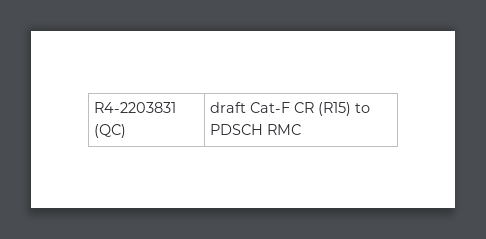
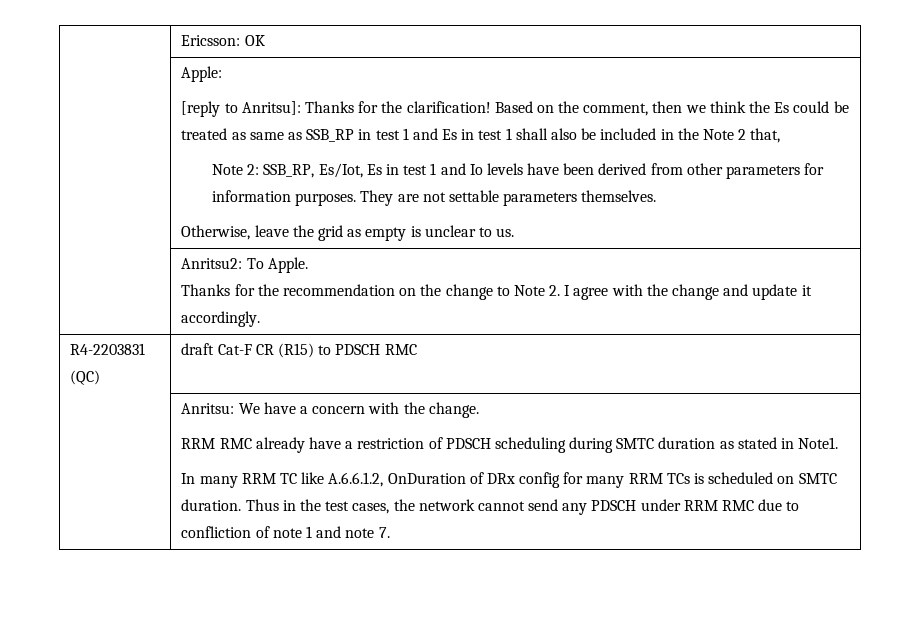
(94, 107) none -> [181,35,265,46] [181,66,223,82] [181,101,849,117] [181,128,781,143] [212,163,825,179] [212,190,657,206] [181,225,515,241] [181,257,308,273] [181,284,812,300] [181,311,261,327] | Ericsson: OK // | Apple: // [reply to Anritsu]: Thanks for the clarification! Based on the comment, then we think the Es could be treated as same as SSB_RP in test 1 and Es in test 1 shall also be included in the Note 2 that, // Note 2: SSB_RP, Es/Iot, Es in test 1 and Io levels have been derived from other parameters for information purposes. They are not settable parameters themselves. // Otherwise, leave the grid as empty is unclear to us. // | Anritsu2: To Apple. // Thanks for the recommendation on the change to Note 2. I agree with the change and update it accordingly. //
(302, 129) none -> [181,402,479,418] [181,437,839,453] [181,472,837,488] [181,499,800,515] [181,526,390,538] // | Anritsu: We have a concern with the change. // RRM RMC already have a restriction of PDSCH scheduling during SMTC duration as stated in Note1. // In many RRM TC like A.6.6.1.2, OnDuration of DRx config for many RRM TCs is scheduled on SMTC duration. Thus in the test cases, the network cannot send any PDSCH under RRM RMC due to confliction of note 1 and note 7.

